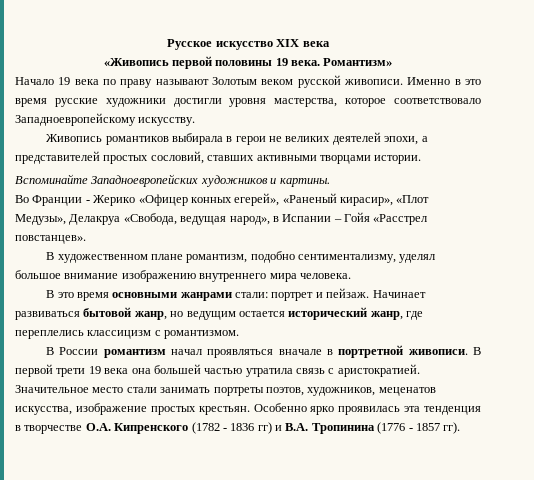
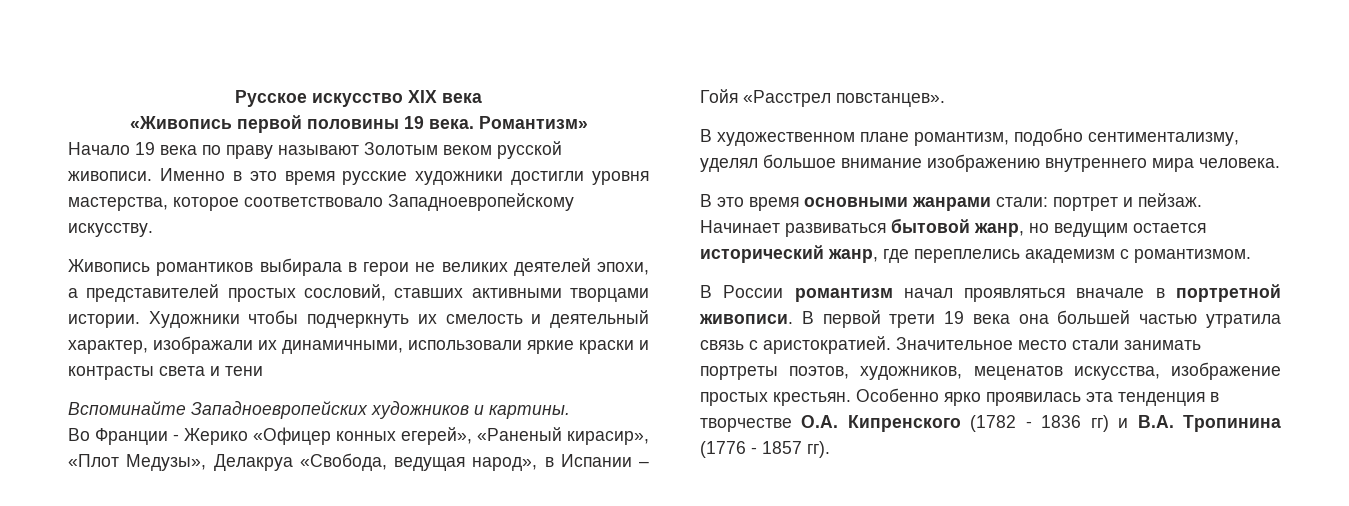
(422, 159) none -> [148,310,649,328] [68,336,649,354] [68,366,263,380] Художники чтобы подчеркнуть их смелость и деятельный характер, изображали их динамичными, использовали яркие краски и контрасты света и тени
[87,330,152,339] классицизм -> [1025,249,1115,263] академизм

